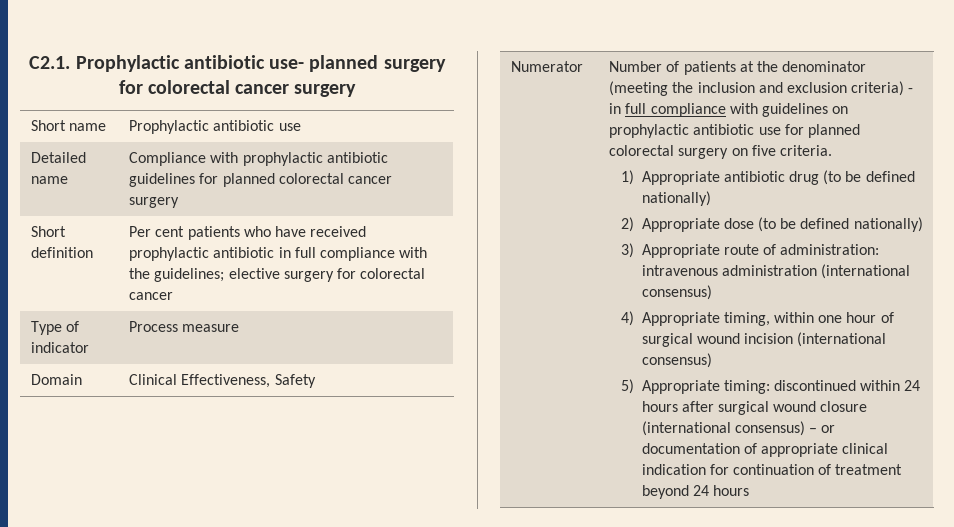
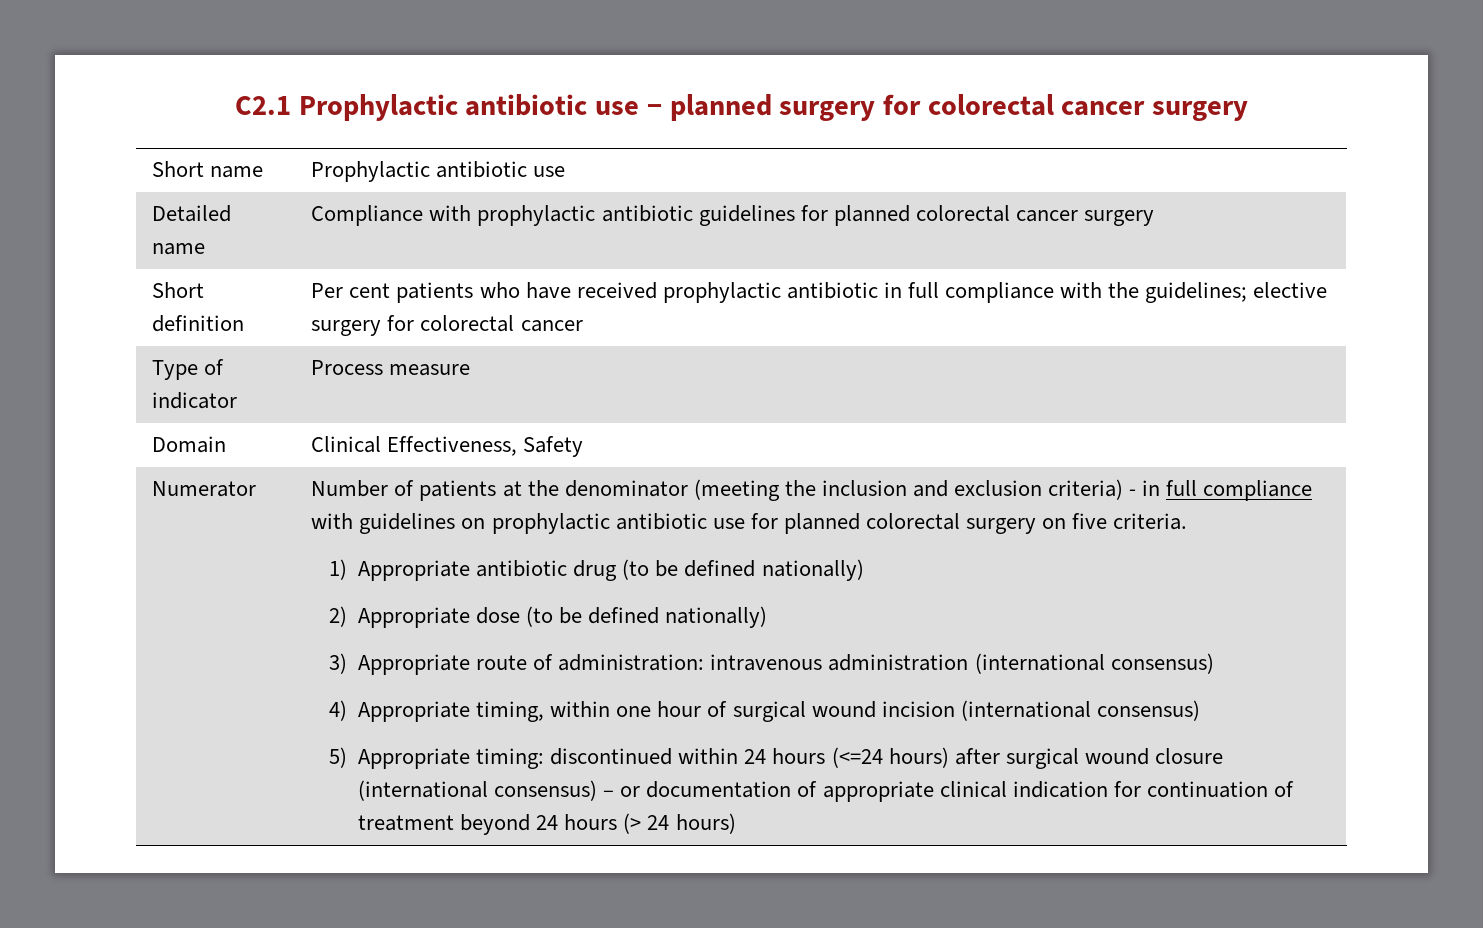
[29,55,305,72] C2.1. Prophylactic antibiotic use- -> [235,94,662,121] C2.1 Prophylactic antibiotic use −
(678, 406) none -> [831,747,949,768] (<=24 hours)
(750, 490) none -> [623,813,736,834] (> 24 hours)

